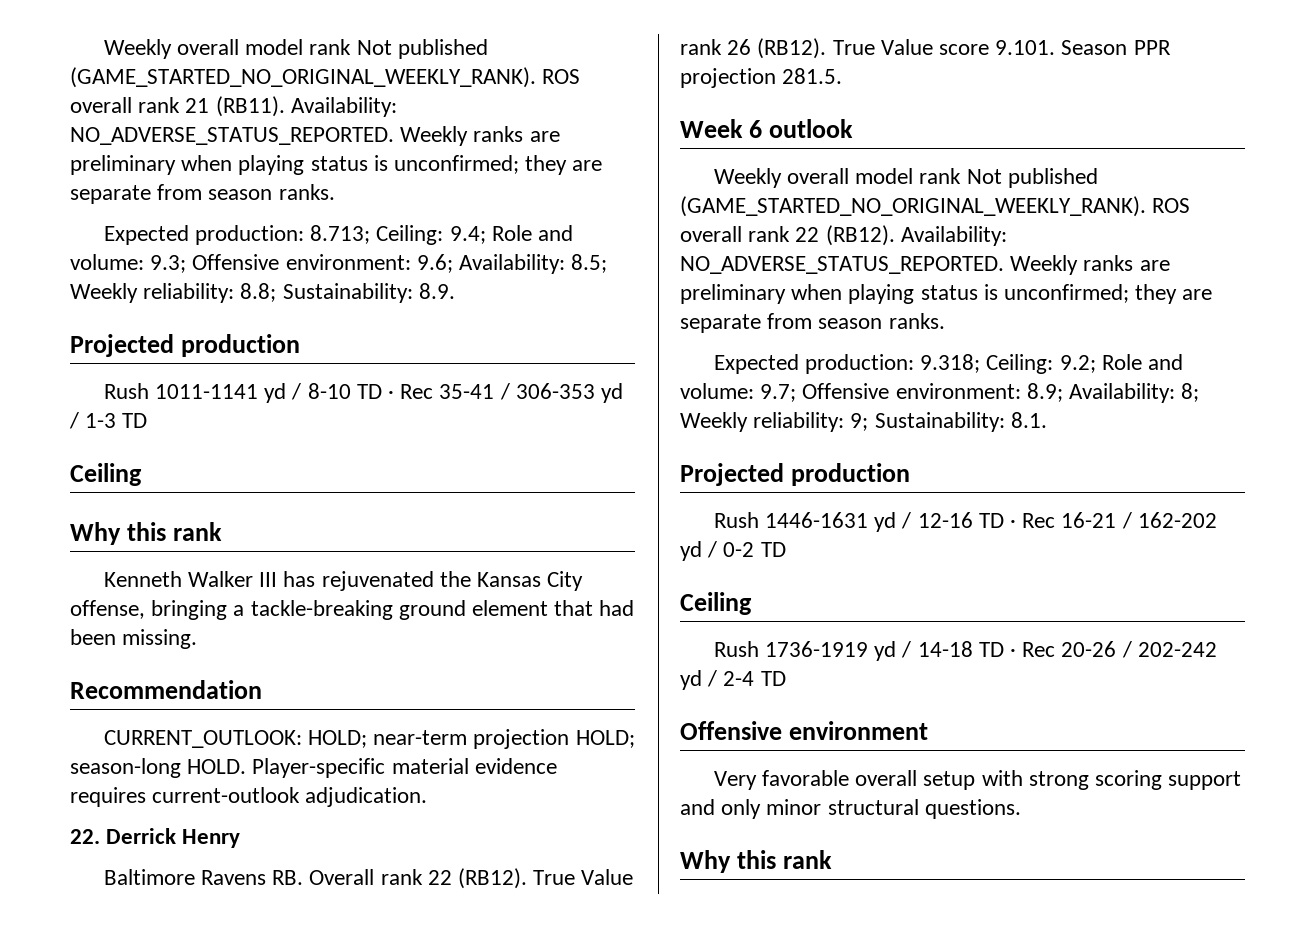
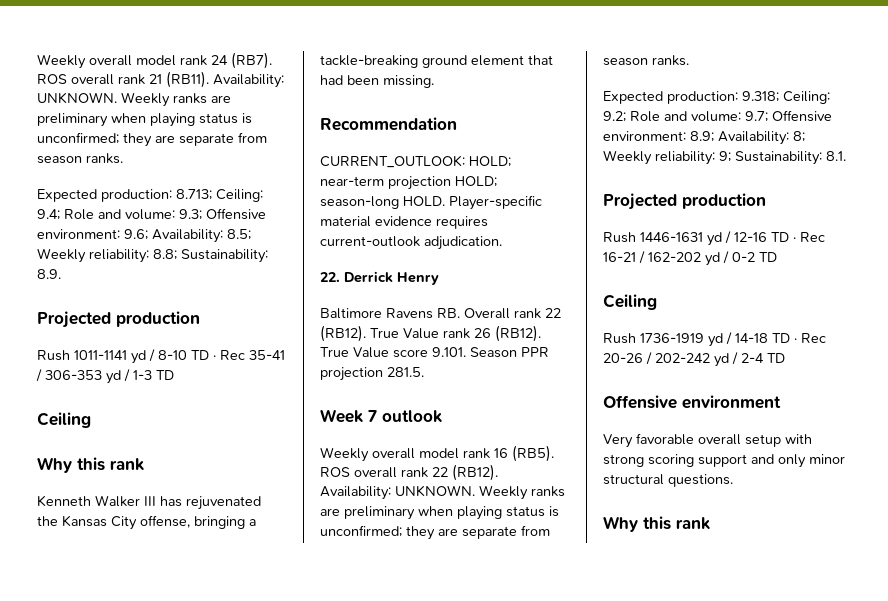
[103,39,488,59] [70,67,536,88] Weekly overall model rank Not published (GAME_STARTED_NO_ORIGINAL_WEEKLY_RANK). -> [37,52,272,69] Weekly overall model rank 24 (RB7).
[70,127,394,145] NO_ADVERSE_STATUS_REPORTED. -> [37,92,117,104] UNKNOWN.
[748,120,762,138] 6 -> [368,410,377,422] 7
[966,168,1098,188] [680,196,1146,217] Not published (GAME_STARTED_NO_ORIGINAL_WEEKLY_RANK). -> [494,445,554,462] 16 (RB5).
[680,256,1004,274] NO_ADVERSE_STATUS_REPORTED. -> [395,485,475,497] UNKNOWN.

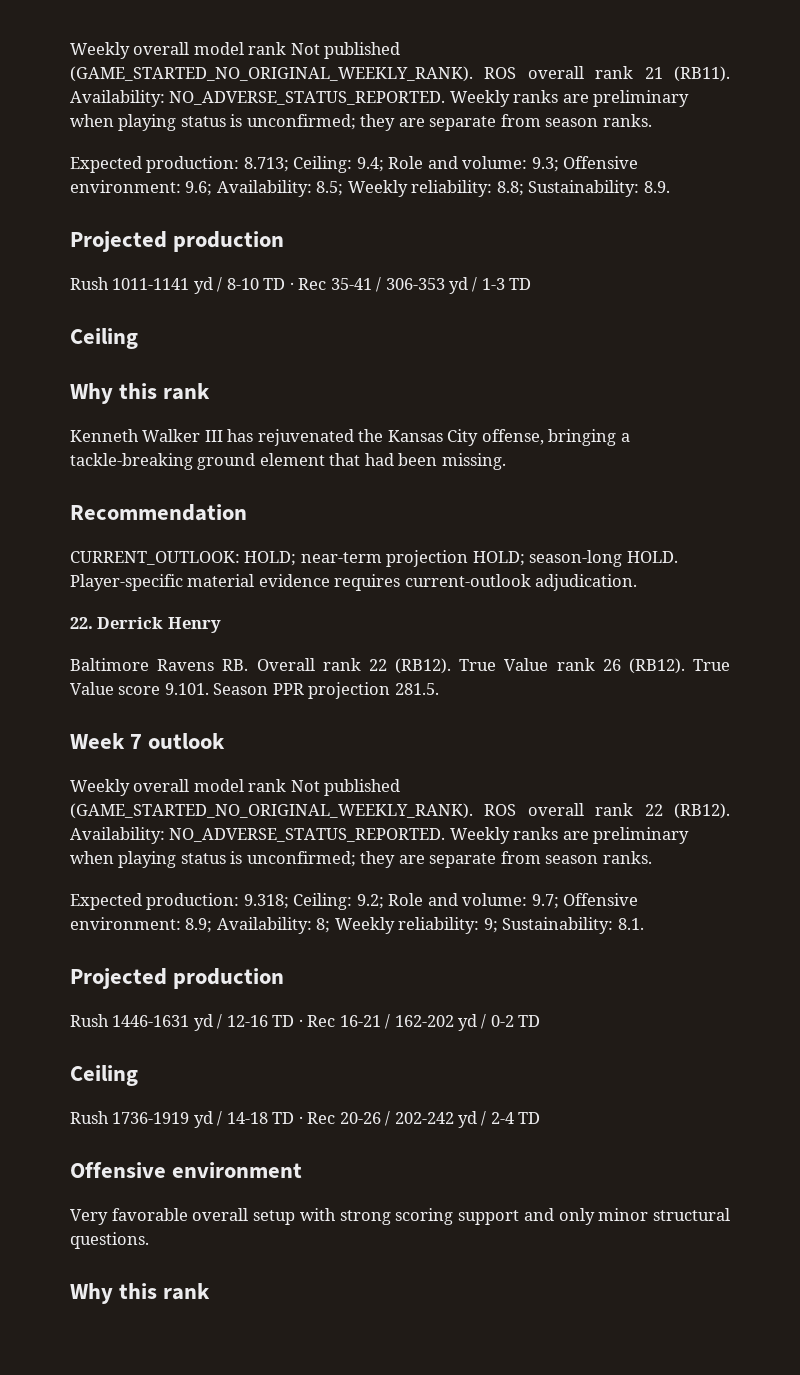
[37,52,272,69] Weekly overall model rank 24 (RB7). -> [70,42,401,59] [70,66,473,82] Weekly overall model rank Not published (GAME_STARTED_NO_ORIGINAL_WEEKLY_RANK).
[37,92,117,104] UNKNOWN. -> [169,91,446,105] NO_ADVERSE_STATUS_REPORTED.
[494,445,554,462] 16 (RB5). -> [290,779,401,796] [70,803,473,819] Not published (GAME_STARTED_NO_ORIGINAL_WEEKLY_RANK).
[395,485,475,497] UNKNOWN. -> [169,828,446,842] NO_ADVERSE_STATUS_REPORTED.

